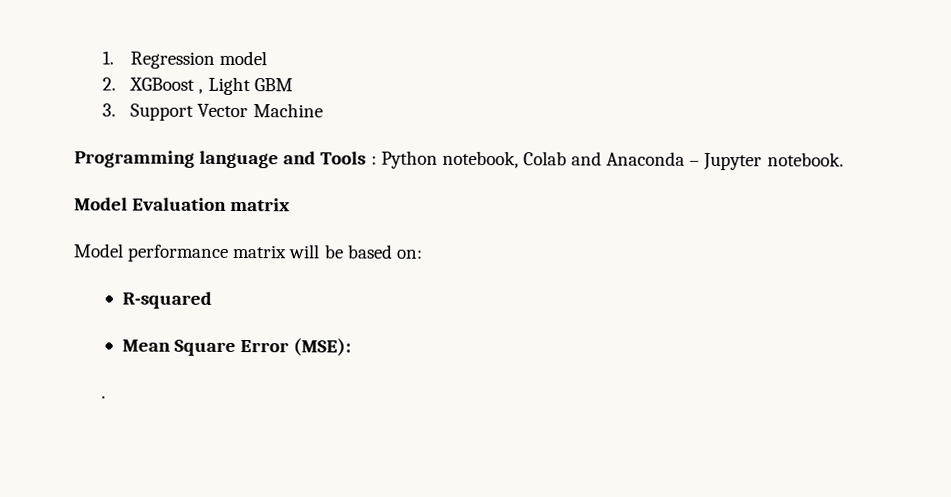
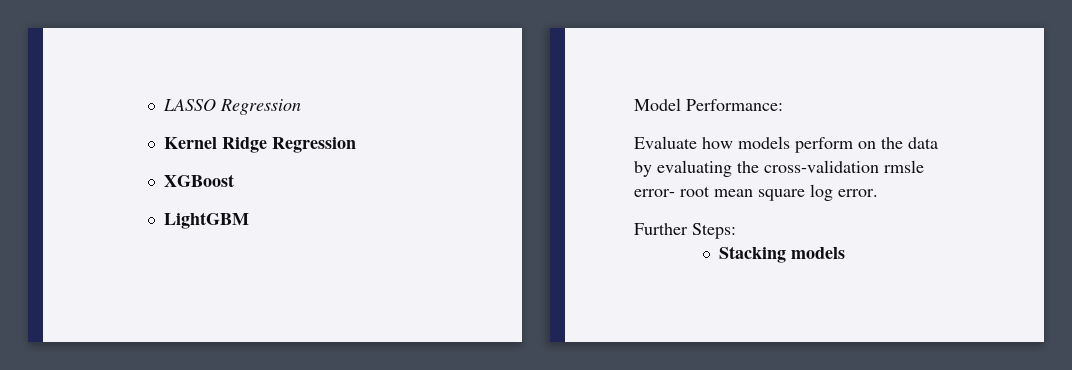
[102,50,268,69] [102,76,293,96] [102,103,323,121] [74,150,844,171] [74,197,291,212] [73,243,422,262] [122,291,213,309] [122,338,352,357] [101,395,107,399] 1. Regression model // 2. XGBoost , Light GBM // 3. Support Vector Machine // Programming language and Tools : Python notebook, Colab and Anaconda – Jupyter notebook. // Model Evaluation matrix // Model performance matrix will be based on: // R-squared // Mean Square Error (MSE): // . -> [163,98,302,115] [164,137,357,153] [164,174,235,187] [164,212,250,229] [634,98,783,111] [634,136,938,153] [634,160,924,177] [634,184,878,201] [634,223,736,239] [718,246,845,263] LASSO Regression // Kernel Ridge Regression // XGBoost // LightGBM // Model Performance: // Evaluate how models perform on the data by evaluating the cross-validation rmsle error- root mean square log error. // Further Steps: // Stacking models

